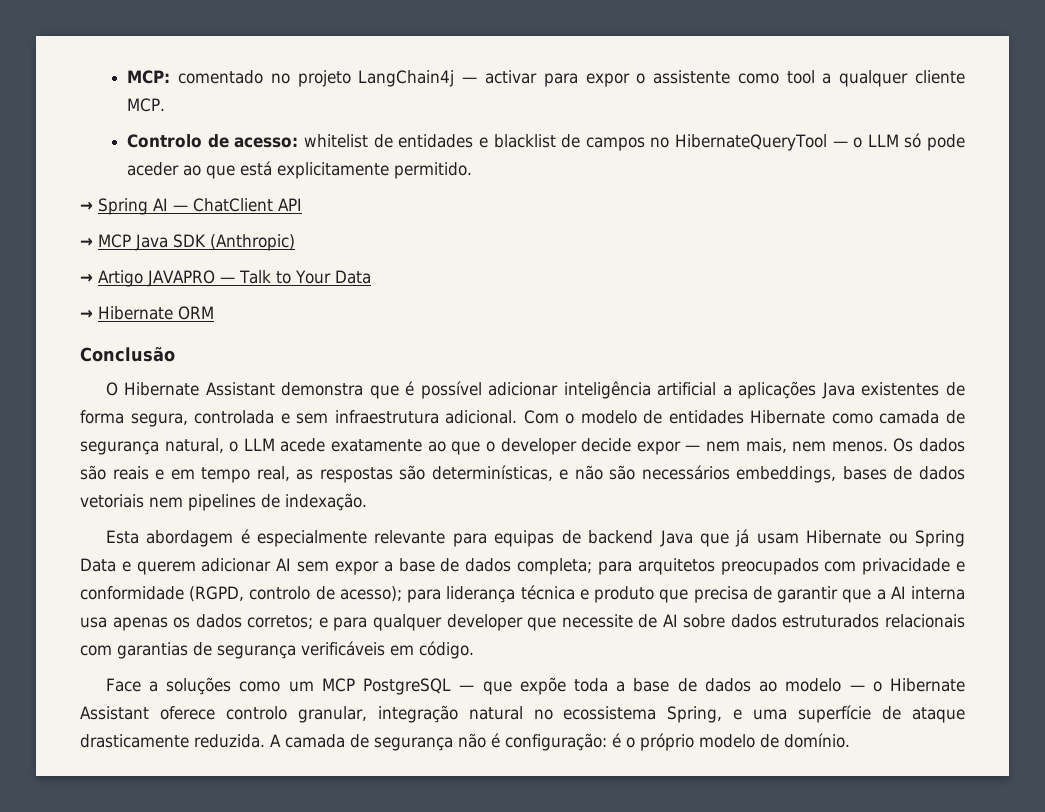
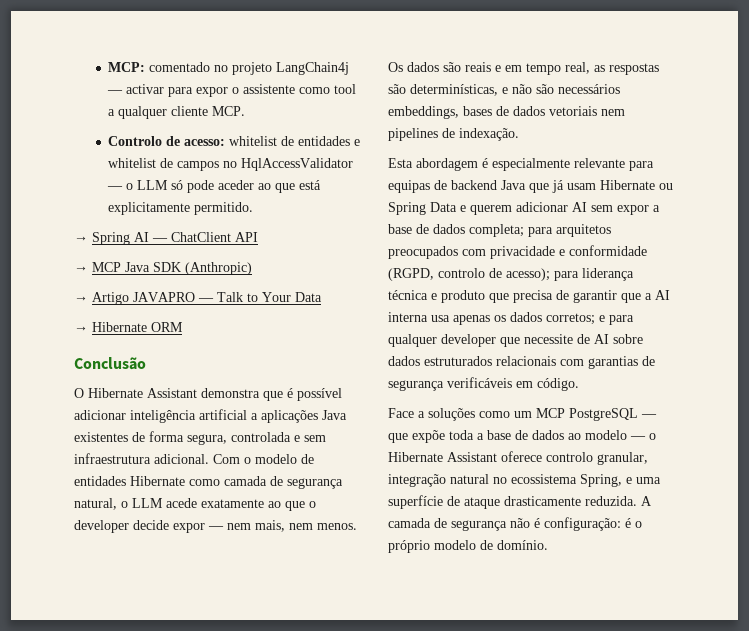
[493,134,556,148] blacklist -> [108,158,157,168] whitelist
[674,134,827,151] HibernateQueryTool -> [241,158,354,171] HqlAccessValidator

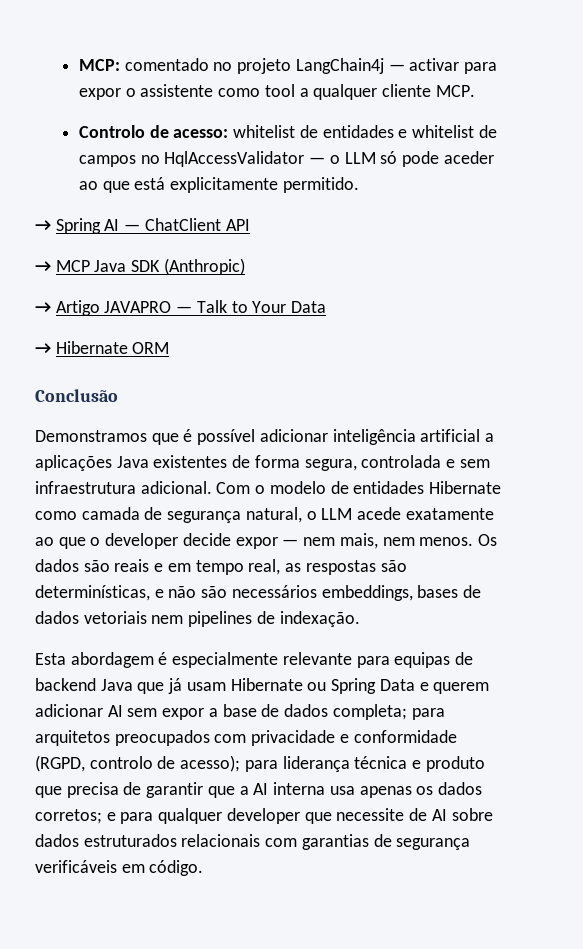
[74,388,260,398] O Hibernate Assistant demonstra -> [35,430,147,442] Demonstramos
[388,408,657,421] [388,430,656,443] [388,451,648,465] [388,474,661,487] [388,495,652,509] [388,517,642,531] [388,540,548,553] // Face a soluções como um MCP PostgreSQL — que expõe toda a base de dados ao modelo — o Hibernate Assistant oferece controlo granular, integração natural no ecossistema Spring, e uma superfície de ataque drasticamente reduzida. A camada de segurança não é configuração: é o próprio modelo de domínio. -> (204, 868) none

